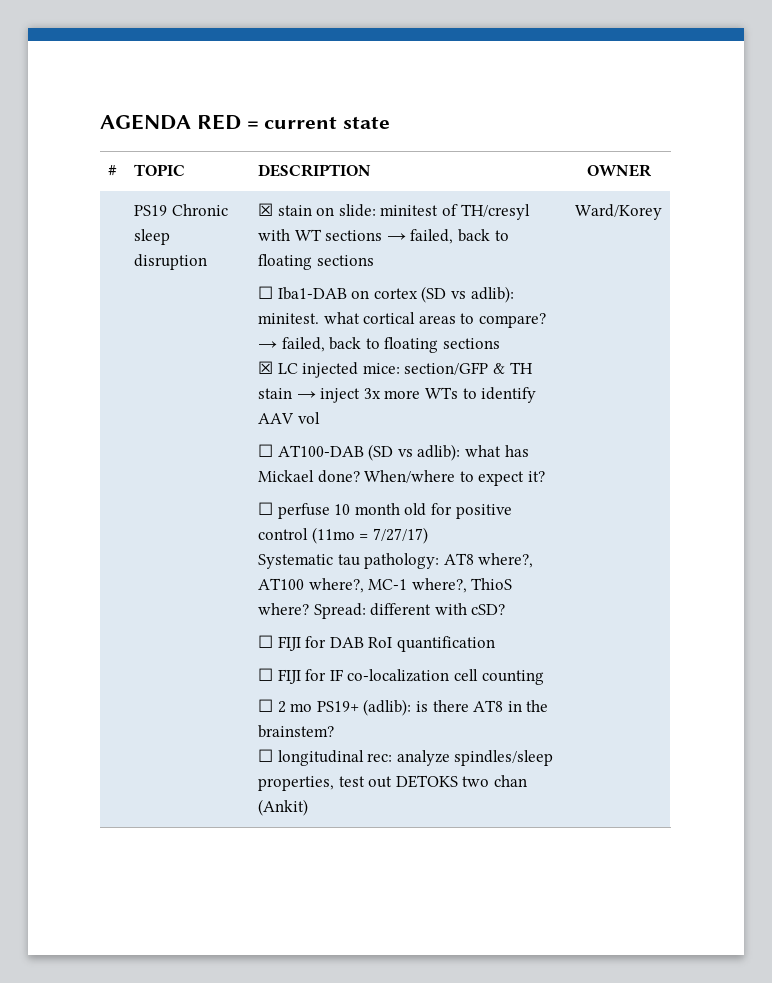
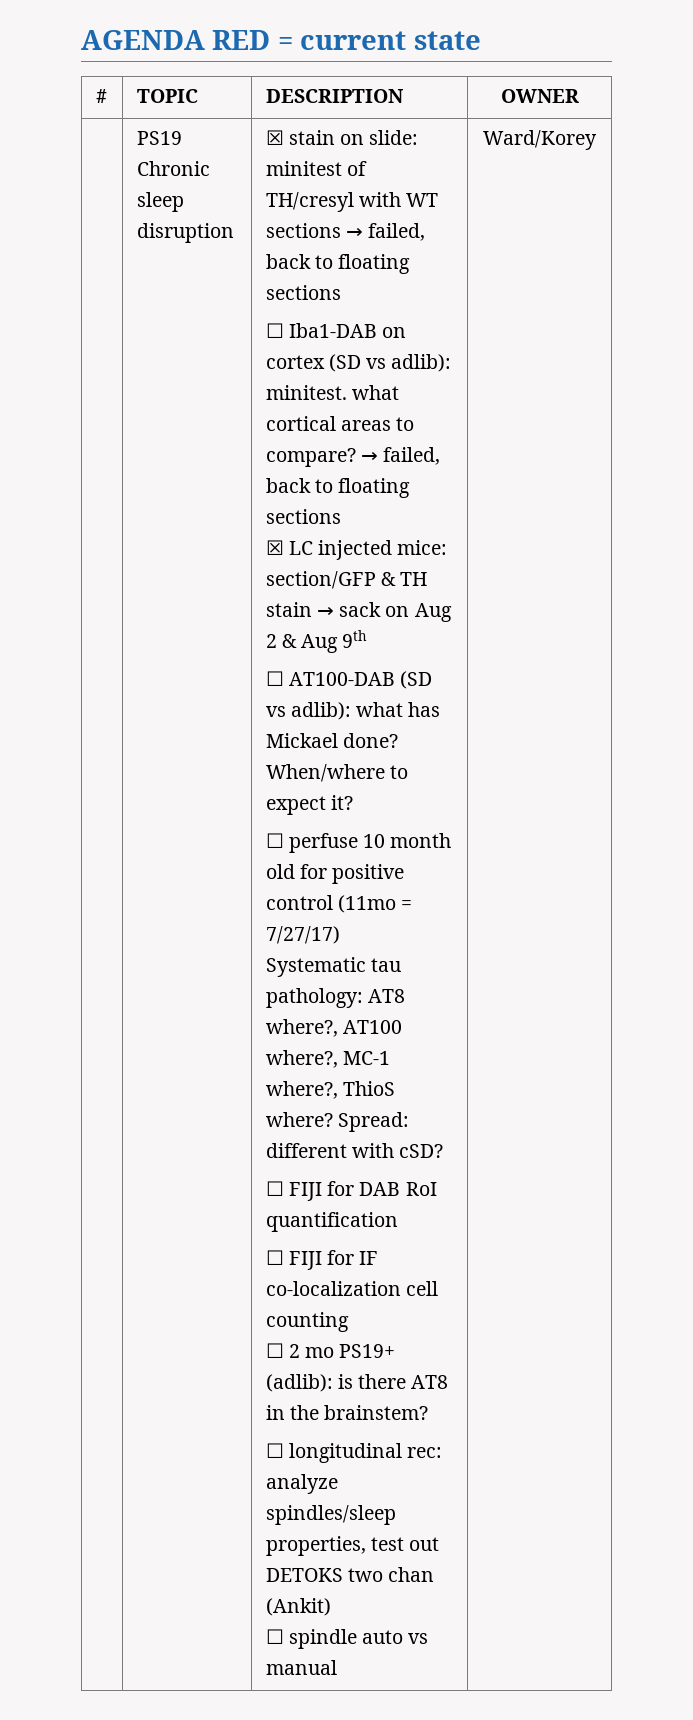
[320,387,537,403] [258,412,320,424] inject 3x more WTs to identify AAV vol -> [339,602,452,622] [265,630,368,653] sack on Aug 2 & Aug 9th
(309, 807) none -> [265,1629,429,1649] [265,1660,337,1675] // ☐ spindle auto vs manual

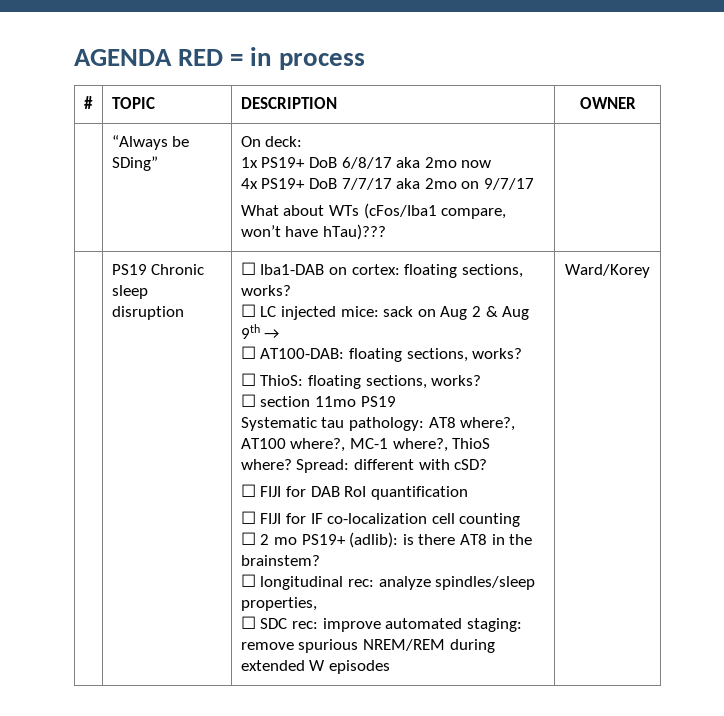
[300,31,481,50] current state -> [250,47,365,70] in process
[136,131,182,145] [136,161,210,176] [136,192,184,212] [136,223,234,243] [265,130,419,145] [265,161,367,176] [265,192,439,212] [265,223,426,241] [265,254,411,274] [265,285,341,300] [265,323,407,338] [265,354,452,372] [265,385,399,400] [265,416,415,431] [265,447,441,467] [265,478,411,498] [265,509,341,524] [265,540,448,560] [265,571,428,589] [265,602,334,617] PS19 Chronic sleep disruption | ☒ stain on slide: minitest of TH/cresyl with WT sections → failed, back to floating sections // ☐ Iba1-DAB on cortex (SD vs adlib): minitest. what cortical areas to compare? → failed, back to floating sections // ☒ LC injected mice: section/GFP & TH stain → -> [111,135,190,150] [111,156,158,171] [240,136,303,147] [240,157,492,169] [240,178,534,190] [240,203,507,219] [240,224,387,240] [111,264,205,275] [111,285,148,299] [111,306,184,320] [240,262,523,278] [240,285,291,296] [240,304,379,320] “Always be SDing” | On deck: // 1x PS19+ DoB 6/8/17 aka 2mo now // 4x PS19+ DoB 7/7/17 aka 2mo on 9/7/17 // What about WTs (cFos/Iba1 compare, won’t have hTau)??? | // | PS19 Chronic sleep disruption | ☐ Iba1-DAB on cortex: floating sections, works? // ☐ LC injected mice:
[265,671,433,689] [265,702,441,720] [265,733,398,748] [265,764,408,782] [265,795,353,815] [265,833,452,853] [265,864,405,884] [265,895,413,913] [265,926,340,944] // ☐ AT100-DAB (SD vs adlib): what has Mickael done? When/where to expect it? // ☐ perfuse 10 month old for positive control (11mo = 7/27/17) -> [264,329,280,339] [240,346,523,362] [240,373,482,389] [240,394,396,407] → // ☐ AT100-DAB: floating sections, works? // ☐ ThioS: floating sections, works? // ☐ section 11mo PS19
[370,1537,440,1551] [265,1567,435,1582] [265,1598,331,1616] [265,1629,429,1649] [265,1660,337,1675] test out DETOKS two chan (Ankit) // ☐ spindle auto vs manual -> [240,616,522,632] [240,639,495,653] [240,660,391,674] // ☐ SDC rec: improve automated staging: remove spurious NREM/REM during extended W episodes

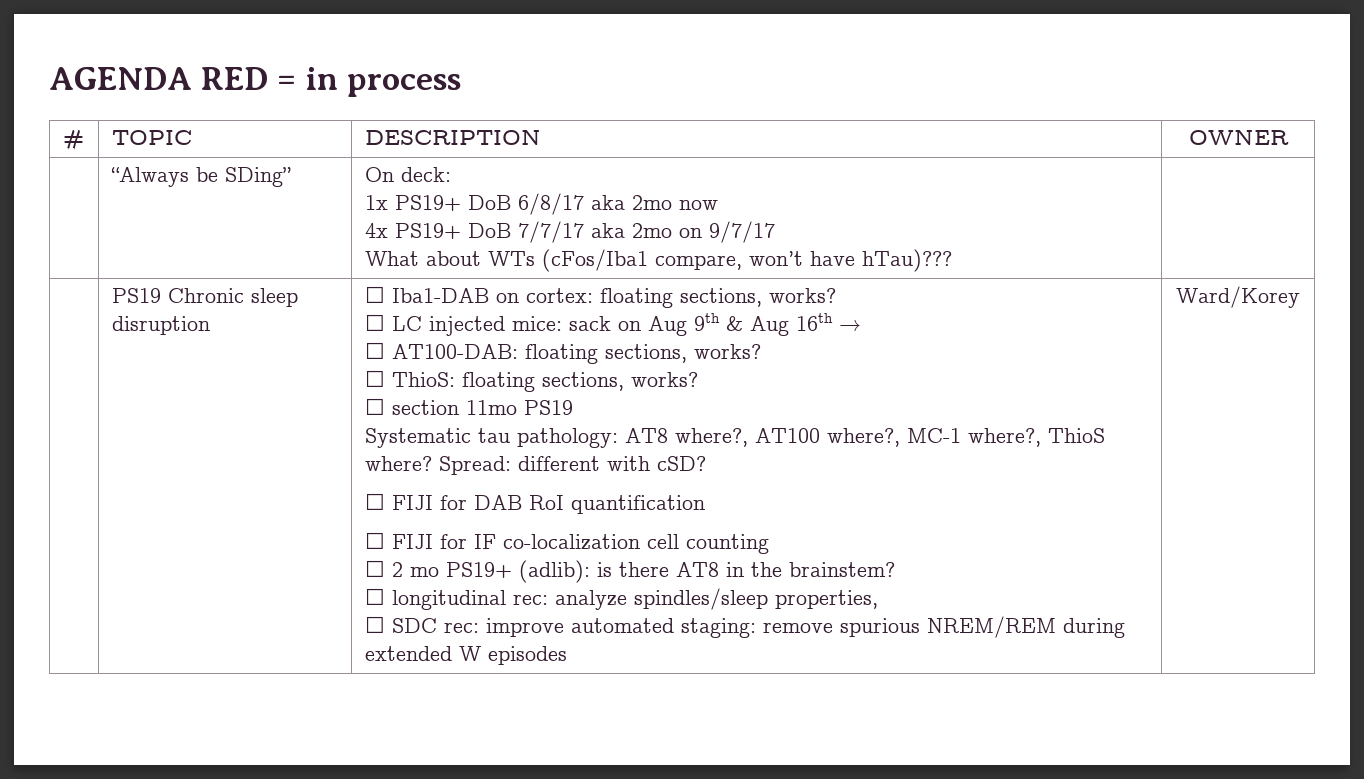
[471,306,481,317] 2 -> [693,313,720,331] 9th
[240,324,260,339] 9th -> [795,313,833,331] 16th

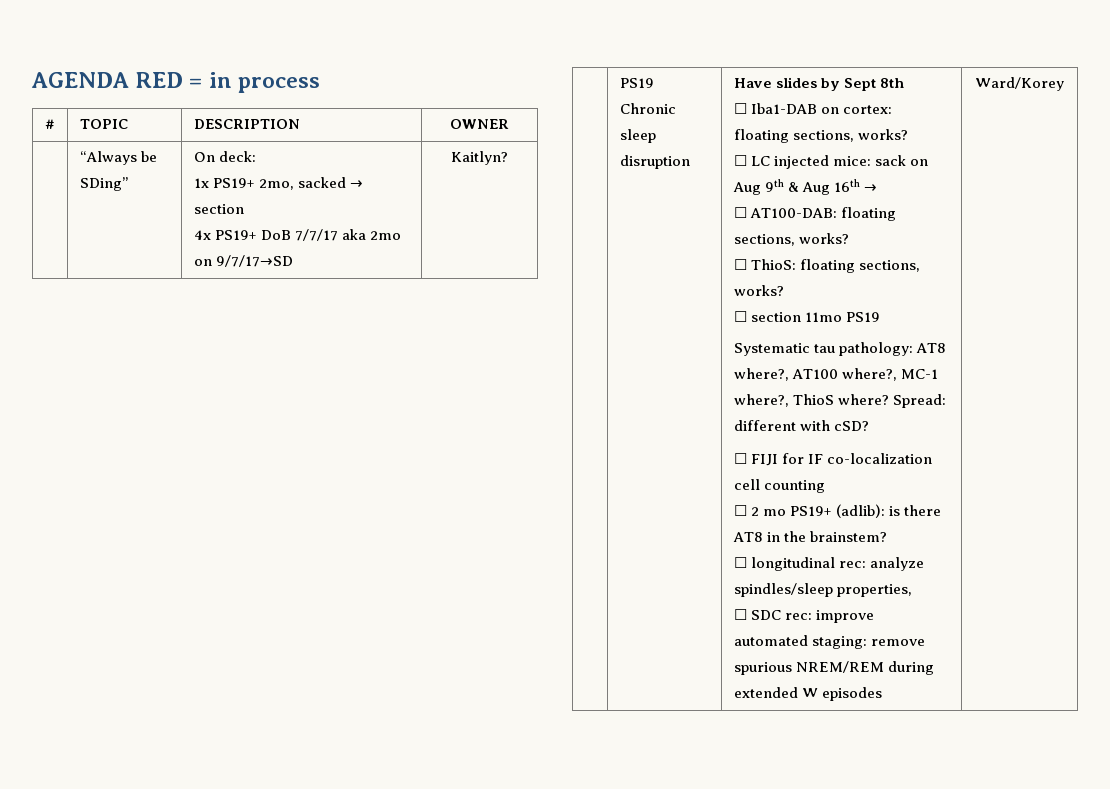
[467,193,718,215] DoB 6/8/17 aka 2mo now -> [259,177,364,190] [193,204,244,214] 2mo, sacked → section
[708,221,775,243] [364,249,952,272] 9/7/17 // What about WTs (cFos/Iba1 compare, won’t have hTau)??? | -> [216,255,294,267] [451,151,508,165] 9/7/17→SD | Kaitlyn?
(210, 325) none -> [733,77,905,91] Have slides by Sept 8th //
[364,493,705,514] // ☐ FIJI for DAB RoI quantification -> (870, 426) none

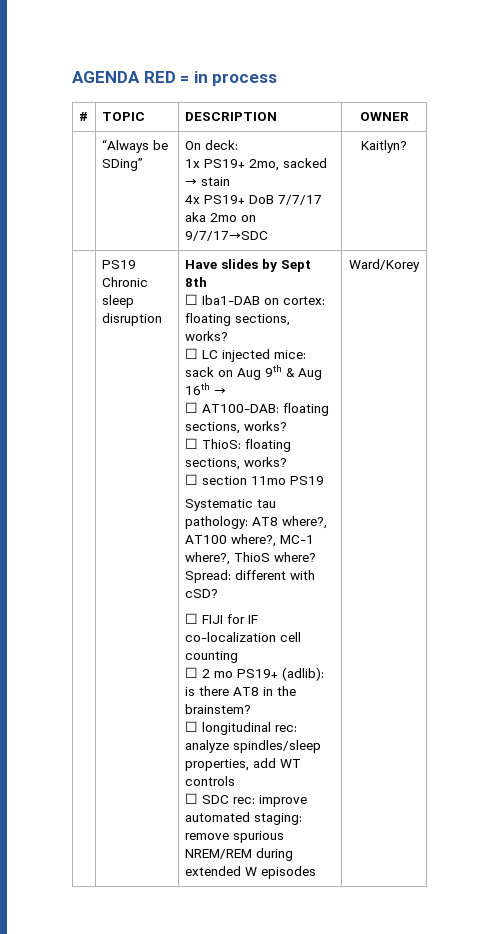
[193,204,244,214] section -> [200,177,230,186] stain
[216,255,294,267] 9/7/17→SD -> [184,231,268,241] 9/7/17→SDC
(913, 590) none -> [252,758,301,768] [184,776,235,786] add WT controls

